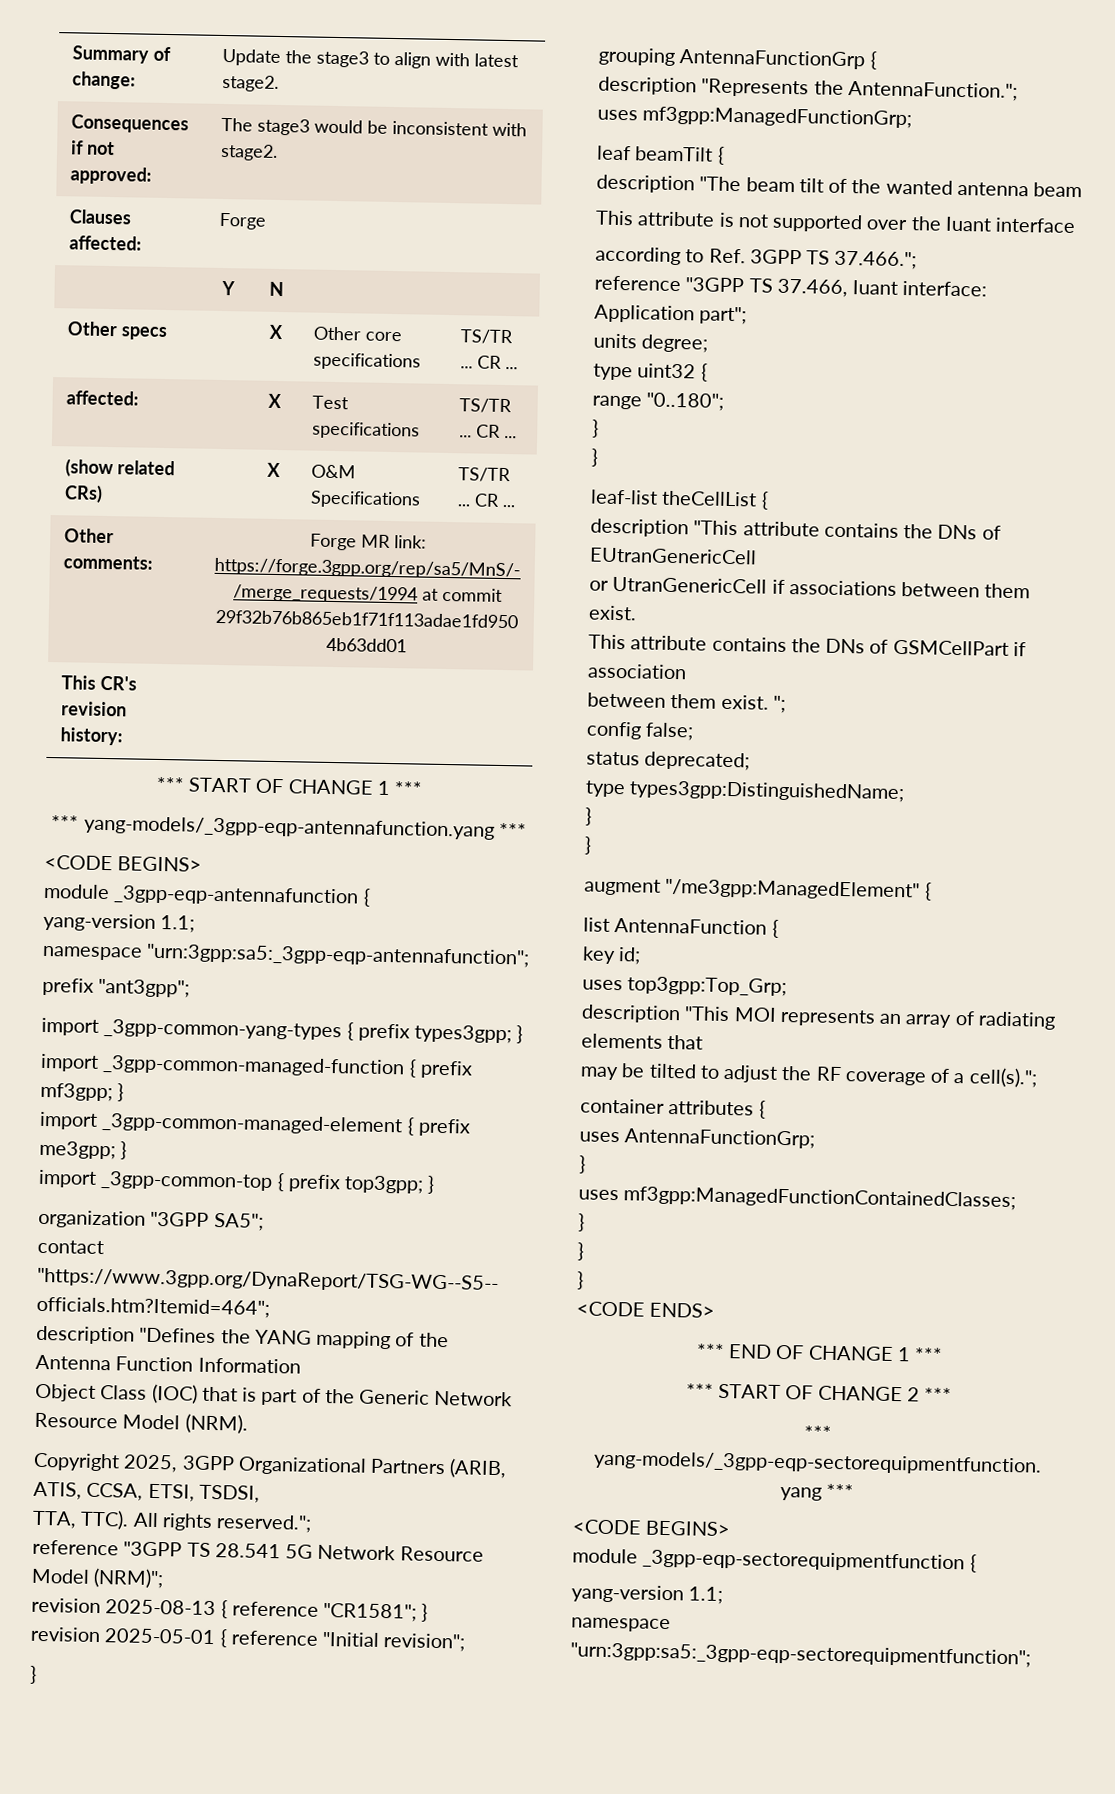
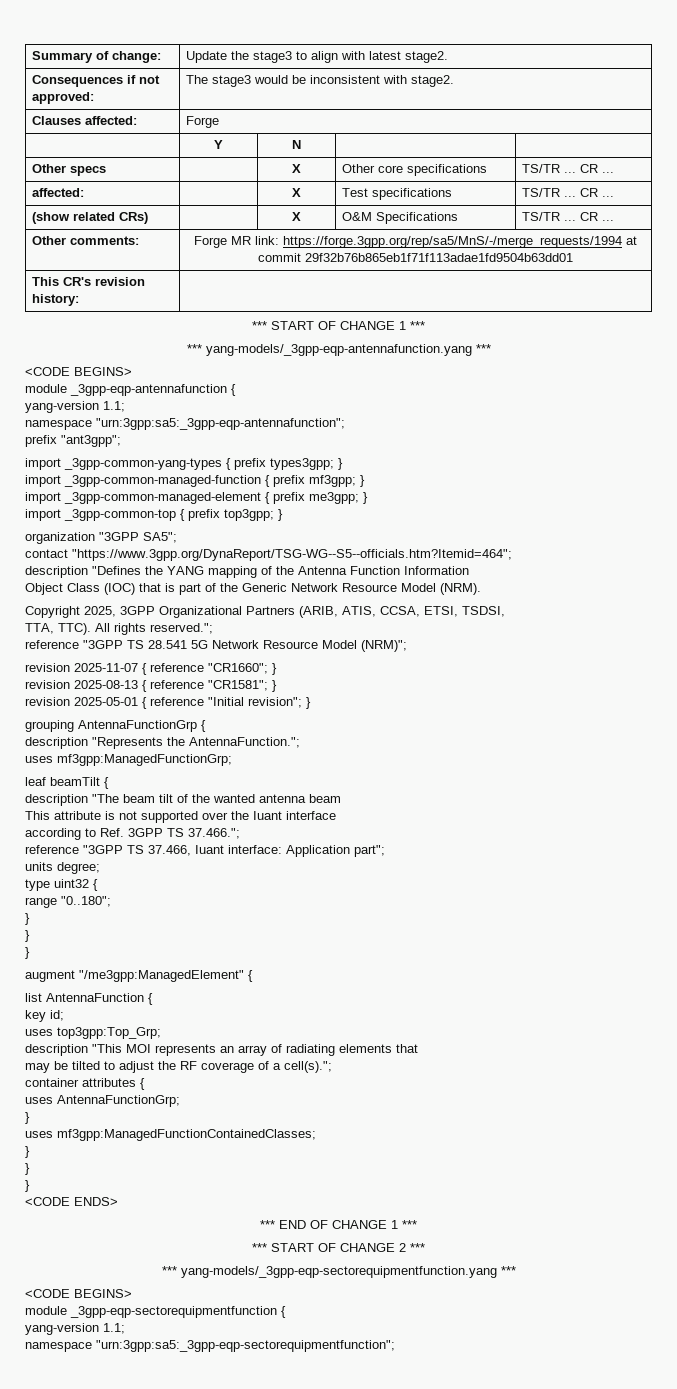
(165, 1578) none -> [25,663,277,675] // revision 2025-11-07 { reference "CR1660"; }
(466, 1642) // -> (302, 702) none
[590,489,769,510] [590,518,1001,540] [589,547,757,565] [589,576,1031,599] [588,605,637,621] [588,634,1026,657] [587,663,687,680] [587,692,786,713] [586,721,695,741] [586,751,751,771] [585,780,906,803] [585,807,592,826] // leaf-list theCellList { // description "This attribute contains the DNs of EUtranGenericCell // or UtranGenericCell if associations between them exist. // This attribute contains the DNs of GSMCellPart if association // between them exist. "; // config false; // status deprecated; // type types3gpp:DistinguishedName; // } -> (30, 936) none

